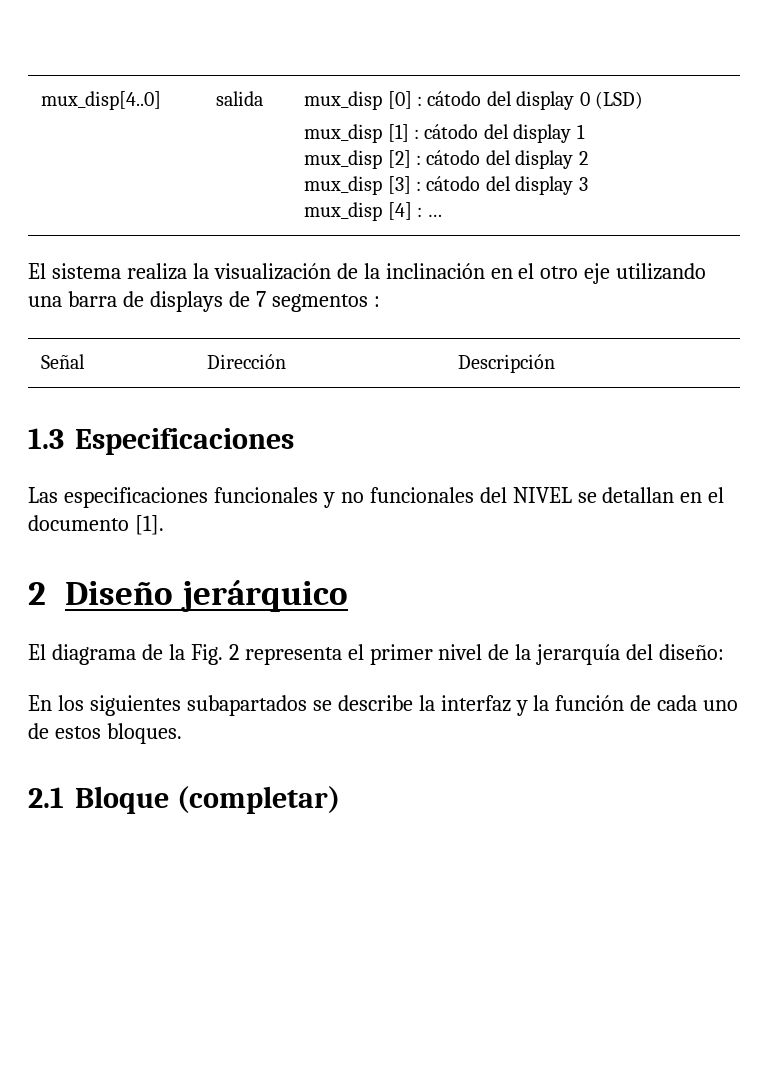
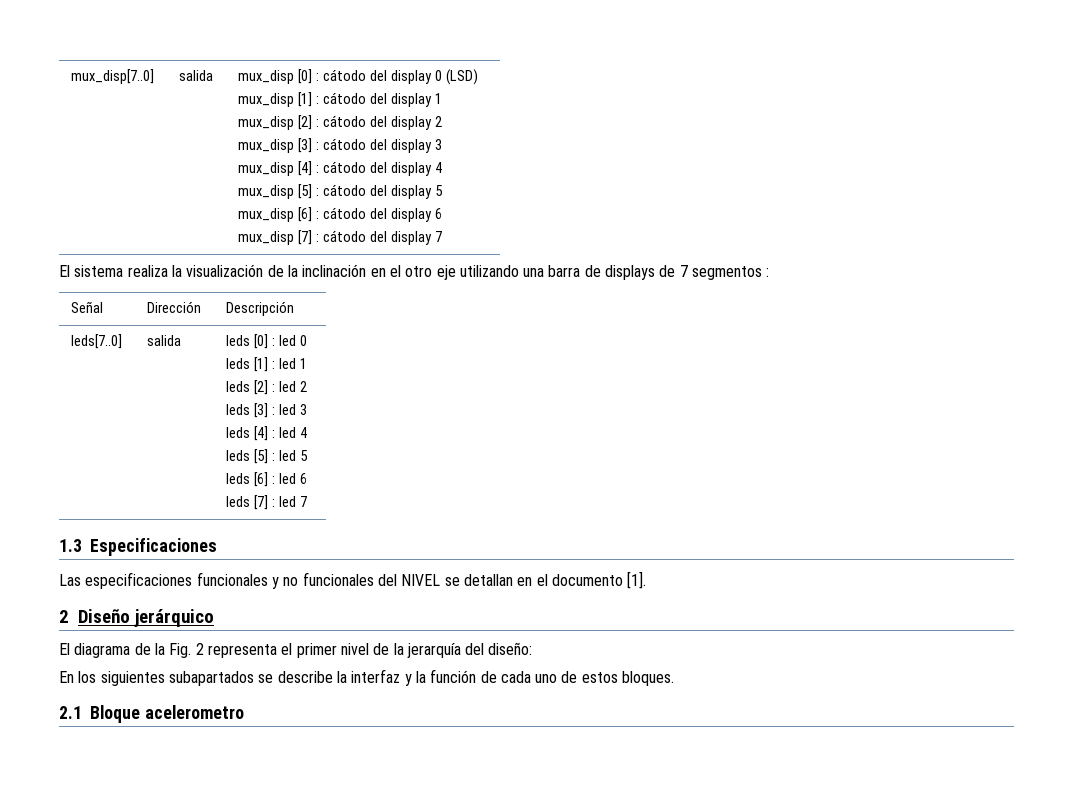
[41,91,162,110] mux_disp[4..0] -> [71,69,155,84] mux_disp[7..0]
[427,214,443,217] … -> [322,161,442,176] [238,184,443,199] [238,207,442,222] [238,230,442,245] cátodo del display 4 // mux_disp [5] : cátodo del display 5 // mux_disp [6] : cátodo del display 6 // mux_disp [7] : cátodo del display 7
(556, 363) none -> [71,334,123,349] [147,335,182,346] [226,334,307,349] [226,357,307,372] [226,380,307,395] [226,403,307,418] [226,426,307,441] [226,449,308,464] [226,472,307,487] [226,495,307,510] // leds[7..0] | salida | leds [0] : led 0 // leds [1] : led 1 // leds [2] : led 2 // leds [3] : led 3 // leds [4] : led 4 // leds [5] : led 5 // leds [6] : led 6 // leds [7] : led 7
[176,786,340,814] (completar) -> [144,705,244,719] acelerometro

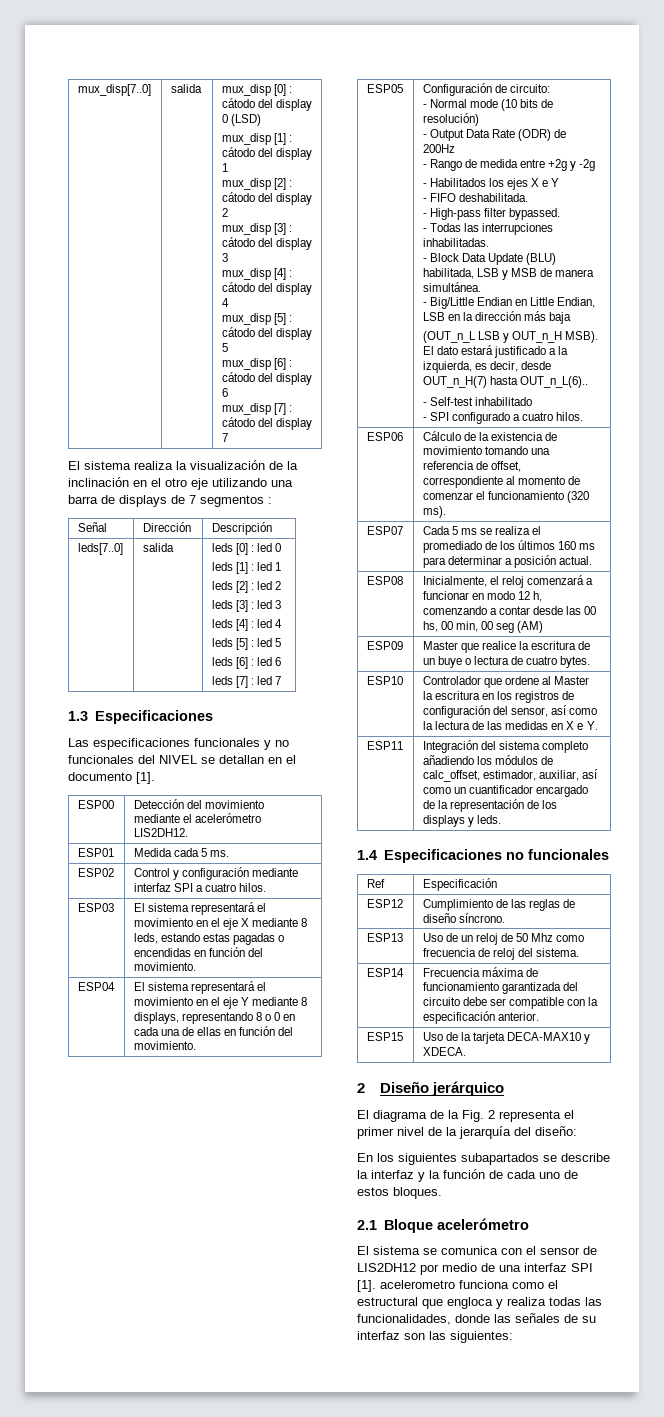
(647, 580) none -> [77,800,114,809] [133,799,264,809] [133,813,261,823] [133,828,188,837] [77,848,114,857] [133,848,230,857] [77,868,114,877] [133,867,299,880] [133,883,267,892] [77,903,114,912] [133,902,267,915] [133,918,308,930] [133,933,285,945] [133,947,264,957] [133,962,196,971] [77,982,115,991] [133,981,267,994] [133,997,308,1009] [133,1012,296,1024] [133,1026,294,1036] [133,1041,196,1050] [366,84,403,93] [422,83,550,96] [422,99,554,111] [422,113,479,126] [422,129,567,141] [422,144,455,153] [422,159,596,171] [422,178,560,190] [422,193,528,202] [422,208,561,220] [422,223,554,235] [422,238,489,247] [422,253,557,265] [422,268,595,280] [422,282,481,292] [422,297,596,309] [422,311,572,324] [422,331,599,343] [422,345,569,358] [422,361,552,373] [422,376,588,388] [422,397,532,406] [422,412,584,424] [366,432,403,441] [422,431,558,441] [422,446,550,455] [422,461,521,472] [422,476,581,488] [422,491,590,503] [422,506,446,518] [366,526,403,535] [422,526,542,535] [422,540,596,553] [422,555,593,568] [366,576,403,585] [422,575,594,588] [422,591,543,602] [422,606,597,615] [422,621,544,633] [366,641,403,650] [422,641,591,653] [422,656,591,668] [366,676,403,685] [422,676,590,688] [422,691,575,703] [422,705,598,718] [422,721,598,730] [366,741,403,750] [422,740,589,753] [422,755,554,765] [422,769,599,782] [422,785,589,797] [422,799,558,812] [422,815,501,827] [357,849,609,863] [366,879,385,888] [422,878,497,891] [366,899,403,908] [422,899,576,911] [422,913,505,923] [366,933,403,942] [422,933,585,945] [422,948,580,960] [366,968,404,977] [422,967,538,977] [422,982,578,994] [422,997,599,1009] [422,1011,539,1024] [366,1032,403,1041] [422,1032,591,1044] [422,1047,466,1056] // ESP00 | Detección del movimiento mediante el acelerómetro LIS2DH12. // ESP01 | Medida cada 5 ms. // ESP02 | Control y configuración mediante interfaz SPI a cuatro hilos. // ESP03 | El sistema representará el movimiento en el eje X mediante 8 leds, estando estas pagadas o encendidas en función del movimiento. // ESP04 | El sistema representará el movimiento en el eje Y mediante 8 displays, representando 8 o 0 en cada una de ellas en función del movimiento. // ESP05 | Configuración de circuito: // - Normal mode (10 bits de resolución) // - Output Data Rate (ODR) de 200Hz // - Rango de medida entre +2g y -2g // - Habilitados los ejes X e Y // - FIFO deshabilitada. // - High-pass filter bypassed. // - Todas las interrupciones inhabilitadas. // - Block Data Update (BLU) habilitada, LSB y MSB de manera simultánea. // - Big/Little Endian en Little Endian, LSB en la dirección más baja // (OUT_n_L LSB y OUT_n_H MSB). El dato estará justificado a la izquierda, es decir, desde OUT_n_H(7) hasta OUT_n_L(6).. // - Self-test inhabilitado // - SPI configurado a cuatro hilos. // ESP06 | Cálculo de la existencia de movimiento tomando una referencia de offset, correspondiente al momento de comenzar el funcionamiento (320 ms). // ESP07 | Cada 5 ms se realiza el promediado de los últimos 160 ms para determinar a posición actual. // ESP08 | Inicialmente, el reloj comenzará a funcionar en modo 12 h, comenzando a contar desde las 00 hs, 00 min, 00 seg (AM) // ESP09 | Master que realice la escritura de un buye o lectura de cuatro bytes. // ESP10 | Controlador que ordene al Master la escritura en los registros de configuración del sensor, así como la lectura de las medidas en X e Y. // ESP11 | Integración del sistema completo añadiendo los módulos de calc_offset, estimador, auxiliar, así como un cuantificador encargado de la representación de los displays y leds. // 1.4 Especificaciones no funcionales // Ref | Especificación // ESP12 | Cumplimiento de las reglas de diseño síncrono. // ESP13 | Uso de un reloj de 50 Mhz como frecuencia de reloj del sistema. // ESP14 | Frecuencia máxima de funcionamiento garantizada del circuito debe ser compatible con la especificación anterior. // ESP15 | Uso de la tarjeta DECA-MAX10 y XDECA.
[144,705,244,719] acelerometro -> [436,1218,529,1230] [357,1246,597,1255] [357,1263,593,1275] [357,1280,558,1292] [357,1297,602,1309] [357,1313,596,1325] [357,1331,513,1343] acelerómetro // El sistema se comunica con el sensor de LIS2DH12 por medio de una interfaz SPI [1]. acelerometro funciona como el estructural que engloca y realiza todas las funcionalidades, donde las señales de su interfaz son las siguientes:

